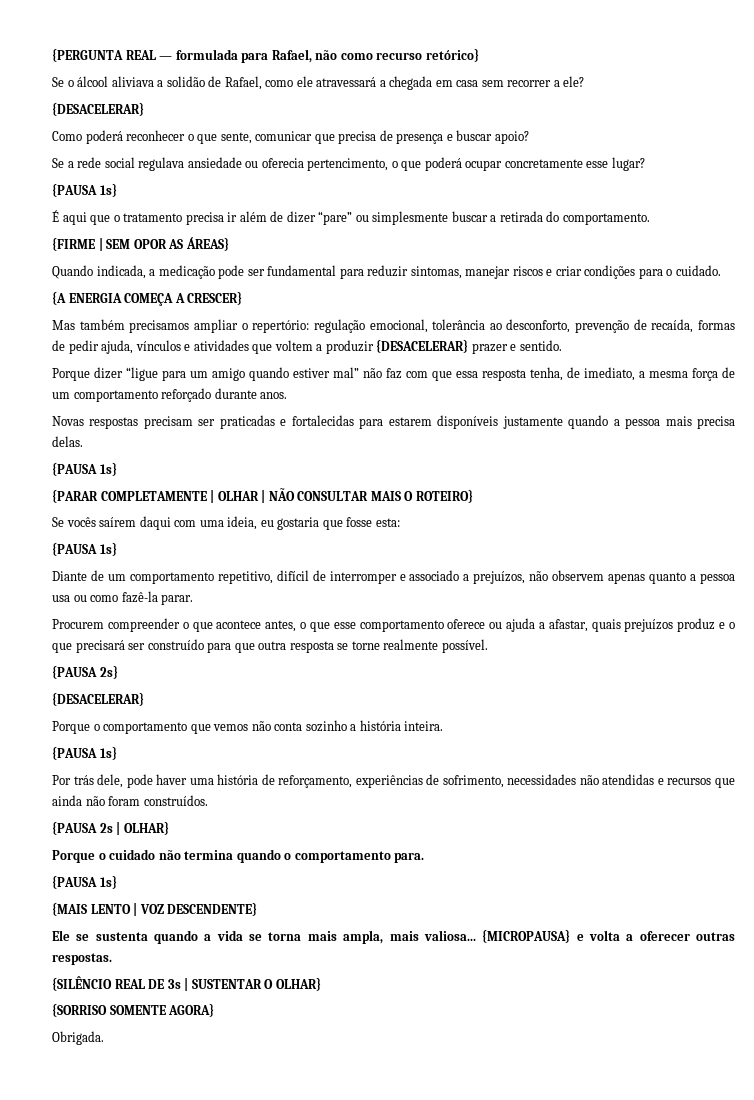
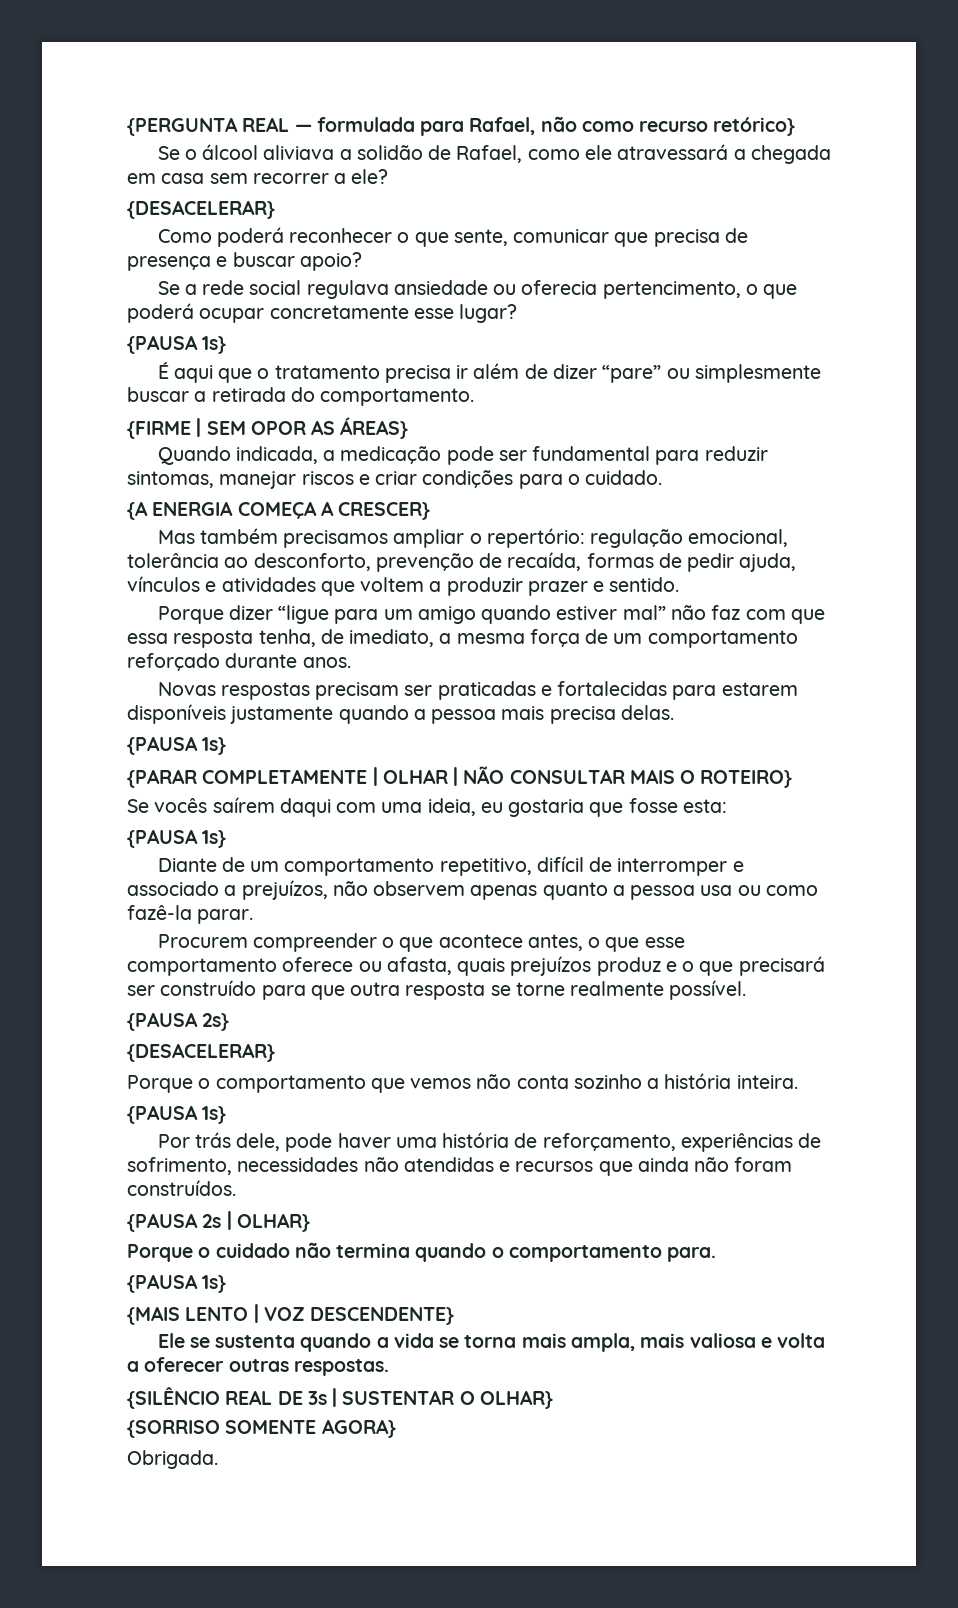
[376,339,469,353] {DESACELERAR} -> (523, 586) none
[506,618,588,632] ajuda a afastar, -> [386,957,452,975] afasta,
[423,929,571,943] valiosa... {MICROPAUSA} -> [689,1333,756,1348] valiosa

